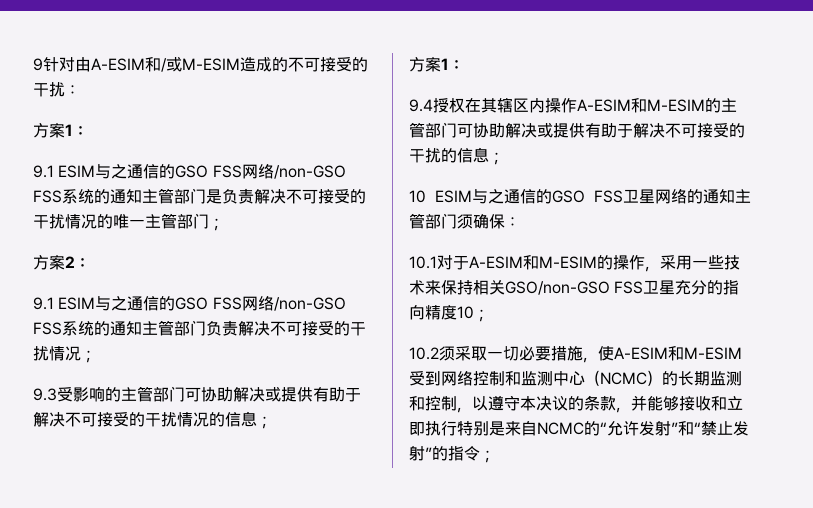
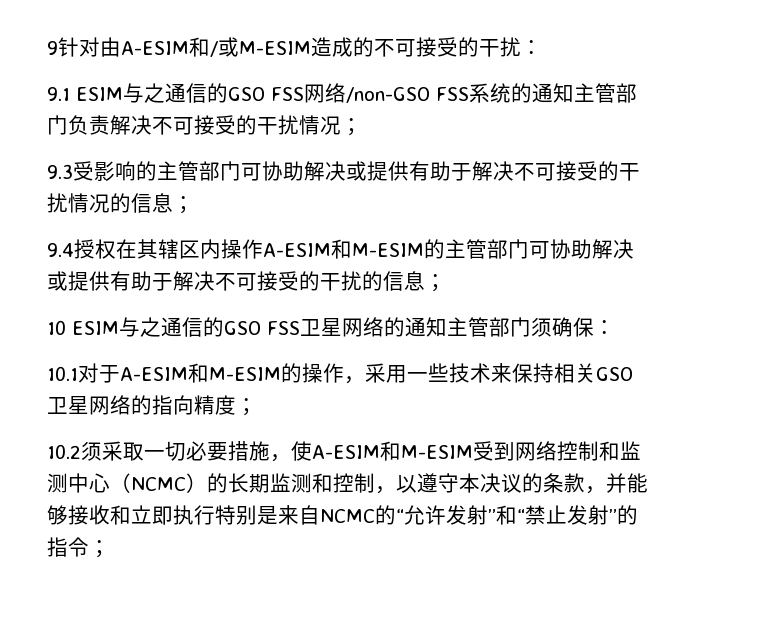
[33,123,88,138] [33,164,346,179] [33,188,366,204] [33,213,224,231] [33,255,90,270] // 方案1： // 9.1 ESIM与之通信的GSO FSS网络/non-GSO FSS系统的通知主管部门是负责解决不可接受的干扰情况的唯一主管部门； // 方案2： -> (542, 47) none
[409,57,464,72] // 方案1： -> (194, 205) none
[505,280,708,295] GSO/non-GSO FSS卫星充分 -> [596,367,633,381] [47,395,131,415] GSO卫星网络
[457,306,474,319] 10 -> (236, 405) none

